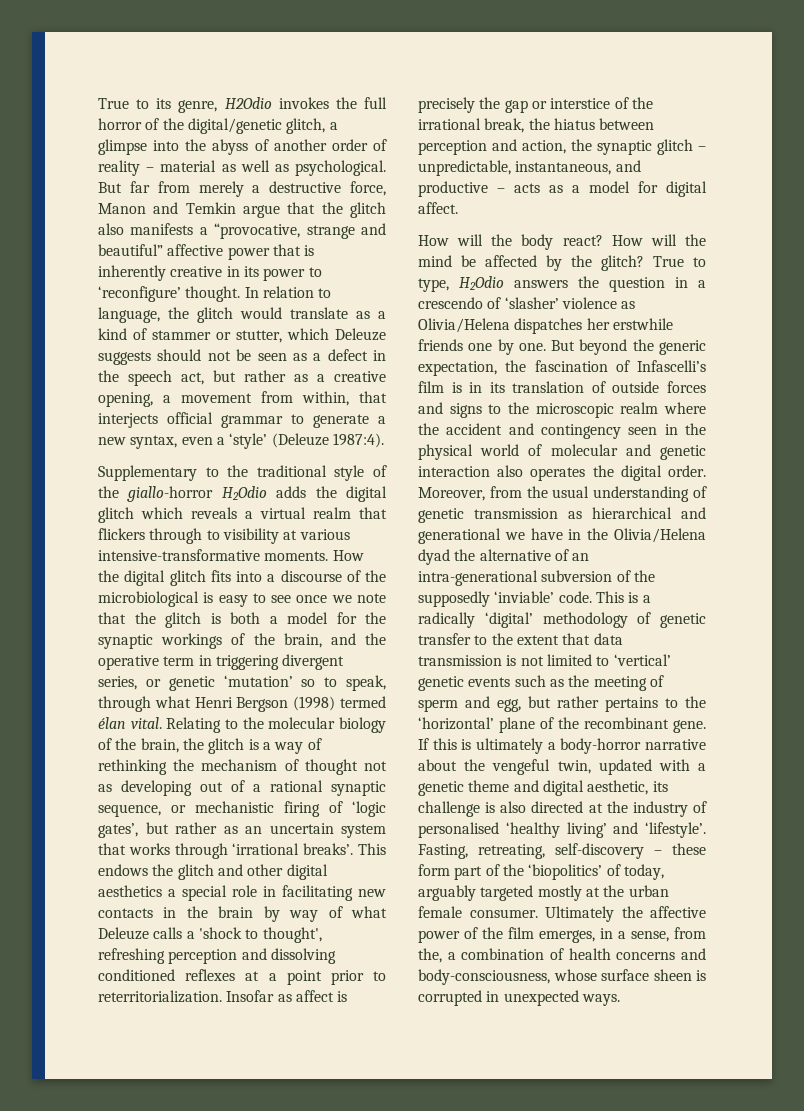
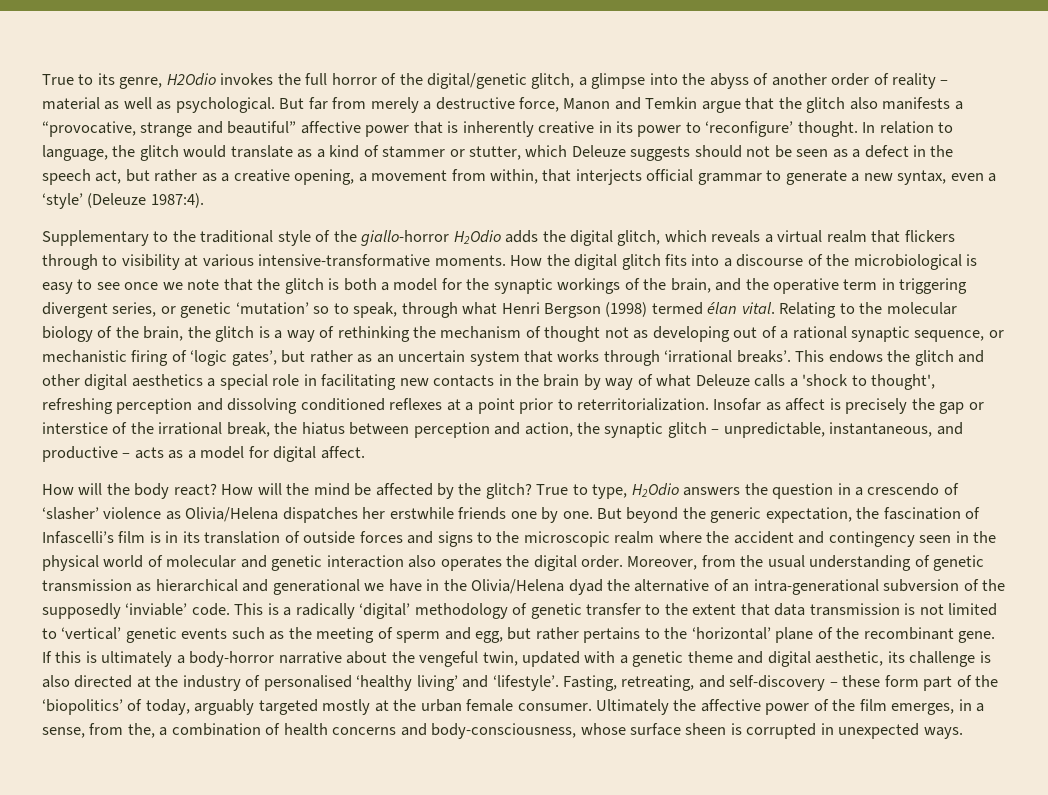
[98,507,134,523] glitch -> [617,230,661,246] glitch,
(545, 851) none -> [698,675,725,688] and

